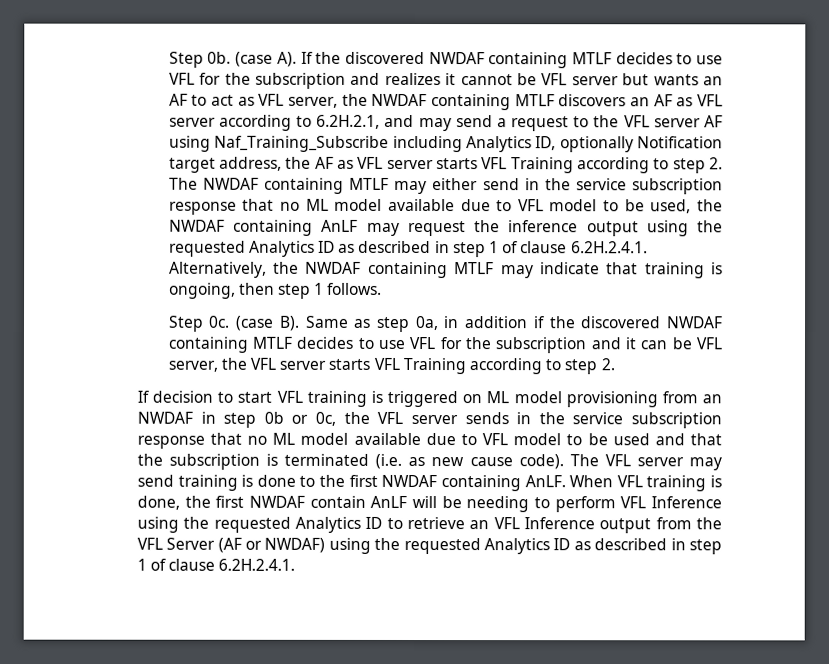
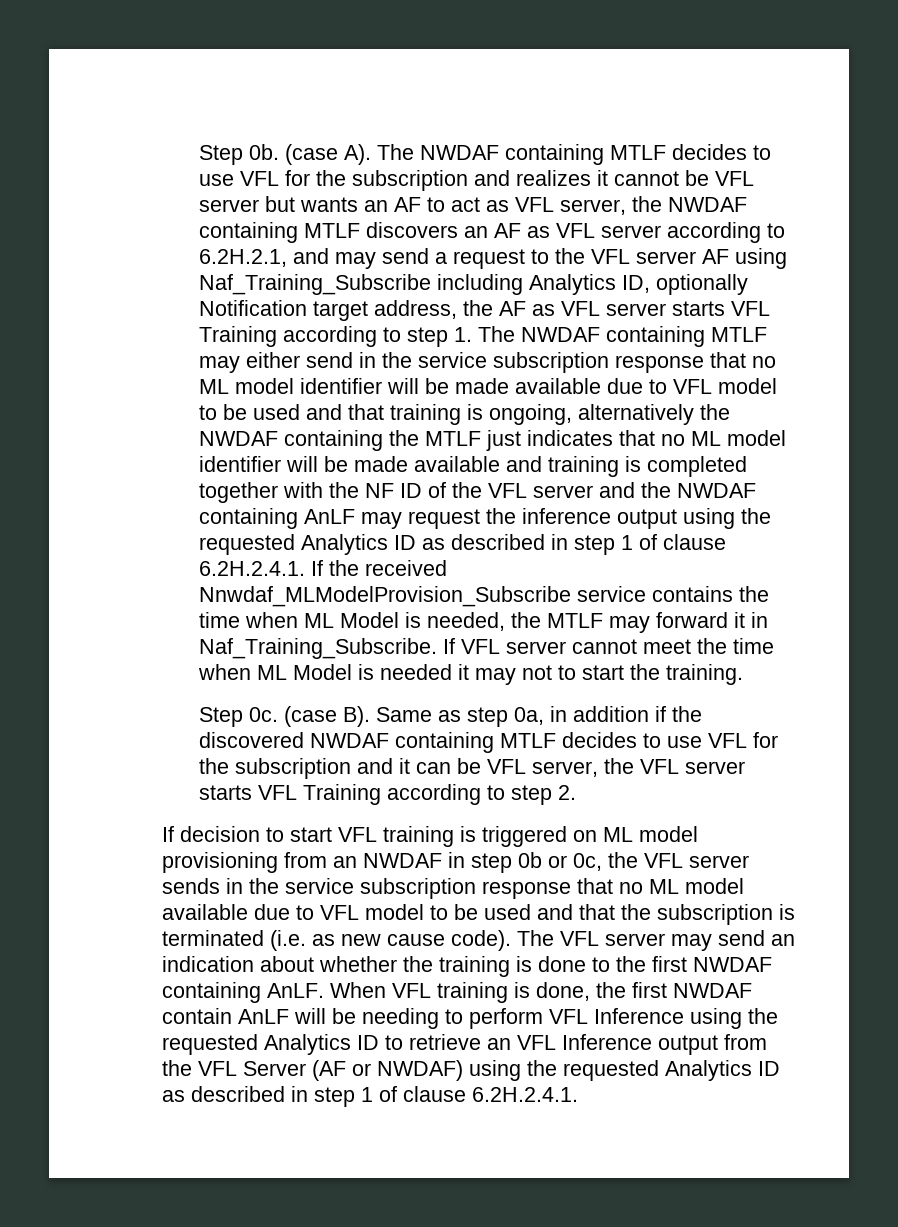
[300,51,425,65] If the discovered -> [377,144,415,160] The
[709,157,724,170] 2. -> [454,327,473,342] 1.
[387,198,692,214] available due to VFL model to be used, -> [300,378,778,394] [199,404,731,425] [199,430,787,451] [199,456,748,477] [199,482,636,503] identifier will be made available due to VFL model to be used and that training is ongoing, alternatively the NWDAF containing the MTLF just indicates that no ML model identifier will be made available and training is completed together with the NF ID of the VFL server and
[168,261,724,279] [168,282,383,299] Alternatively, the NWDAF containing MTLF may indicate that training is ongoing, then step 1 follows. -> [311,560,448,576] [199,586,770,607] [199,612,769,633] [199,638,775,659] [198,664,744,685] If the received Nnwdaf_MLModelProvision_Subscribe service contains the time when ML Model is needed, the MTLF may forward it in Naf_Training_Subscribe. If VFL server cannot meet the time when ML Model is needed it may not to start the training.
(174, 480) none -> [770,934,795,946] [161,956,433,972] an indication about whether the

